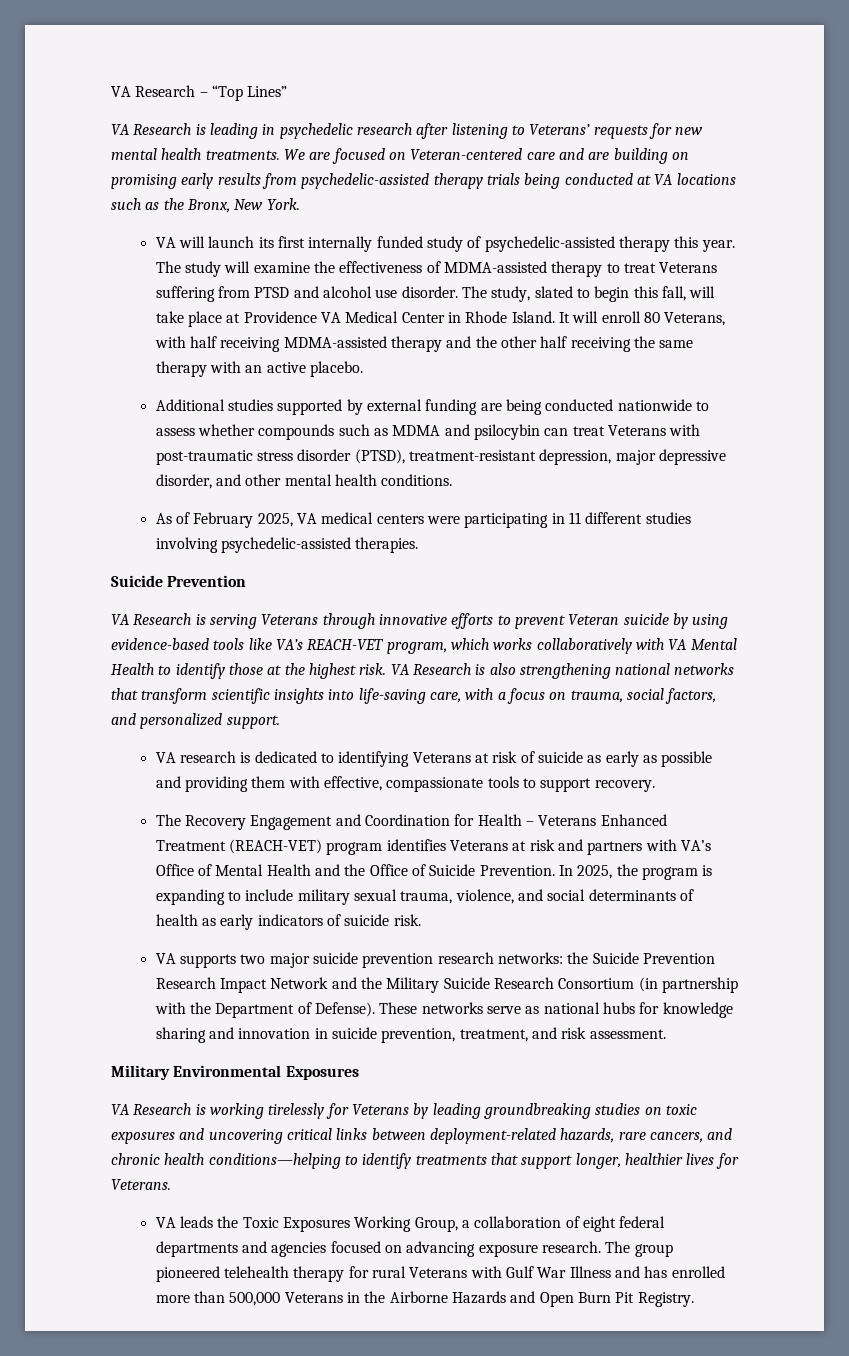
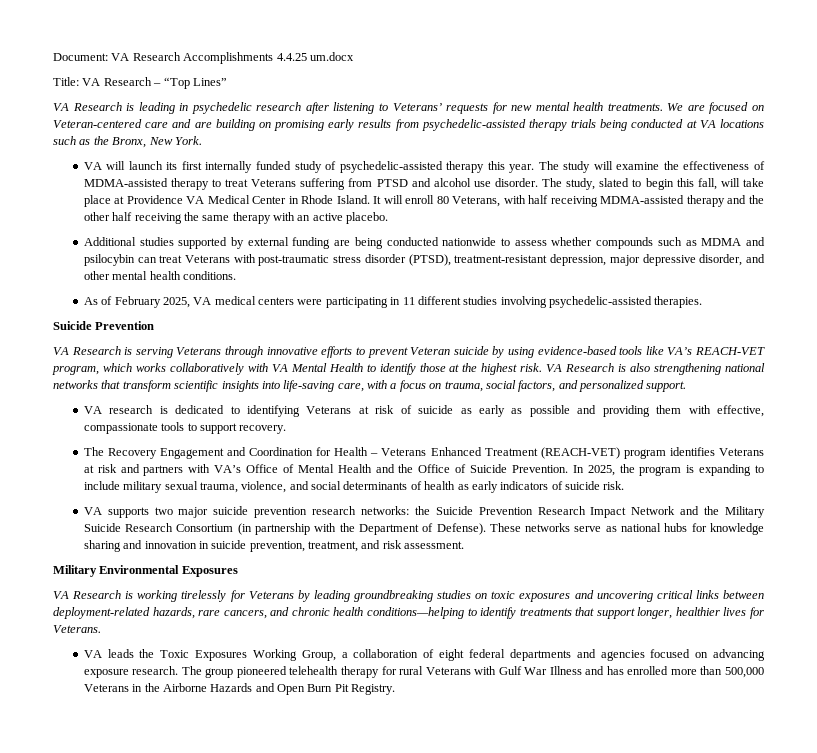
(111, 91) none -> [53,52,354,64] [53,77,79,86] Document: VA Research Accomplishments 4.4.25 um.docx // Title:

